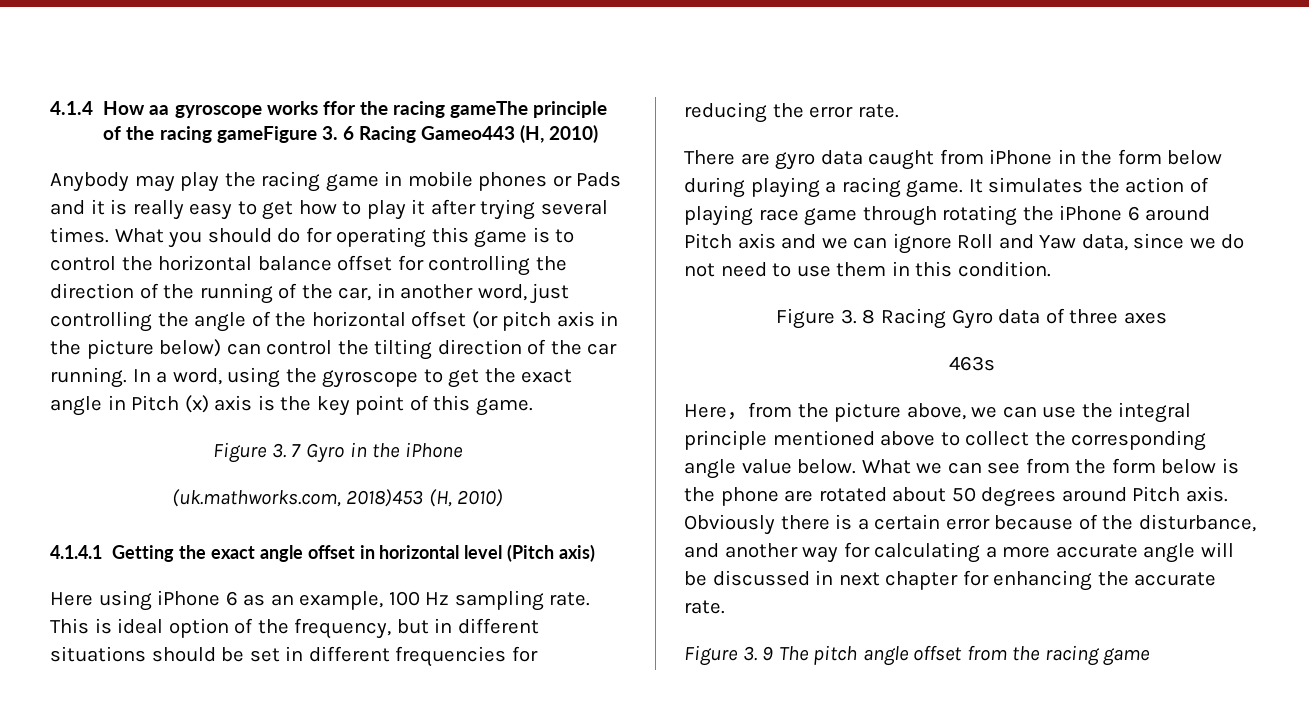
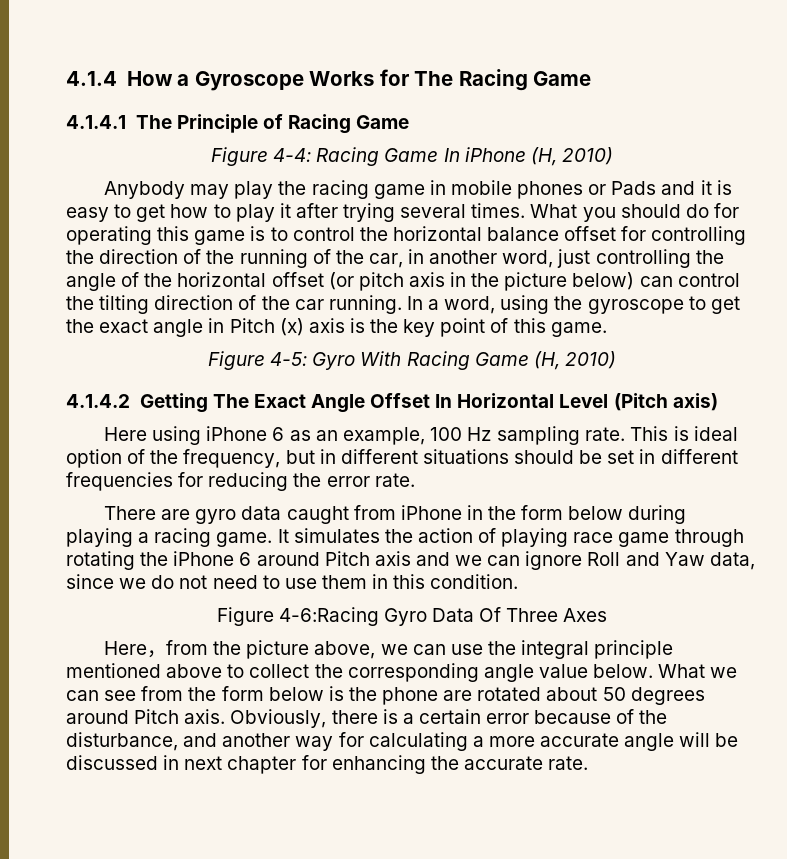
[149,101,608,118] [103,126,516,143] aa gyroscope works ffor the racing gameThe principle of the racing gameFigure 3. 6 Racing Gameo443 -> [177,69,592,91] [66,114,410,134] [211,147,526,166] a Gyroscope Works for The Racing Game // 4.1.4.1 The Principle of Racing Game // Figure 4-4: Racing Game In iPhone
[132,200,184,220] really -> (732, 187) none
[271,442,463,463] [171,489,504,507] [50,545,503,562] 3. 7 Gyro in the iPhone // (uk.mathworks.com, 2018)453 (H, 2010) // 4.1.4.1 Getting the exact angle offset in horizontal level -> [270,351,616,370] [66,393,609,413] 4-5: Gyro With Racing Game (H, 2010) // 4.1.4.2 Getting The Exact Angle Offset In Horizontal Level
[840,308,1167,329] [948,356,995,371] 3. 8 Racing Gyro data of three axes // 463s -> [278,607,608,626] 4-6:Racing Gyro Data Of Three Axes
[684,514,775,535] Obviously -> [230,709,327,728] Obviously,
[684,645,1151,666] // Figure 3. 9 The pitch angle offset from the racing game -> (589, 763) none

